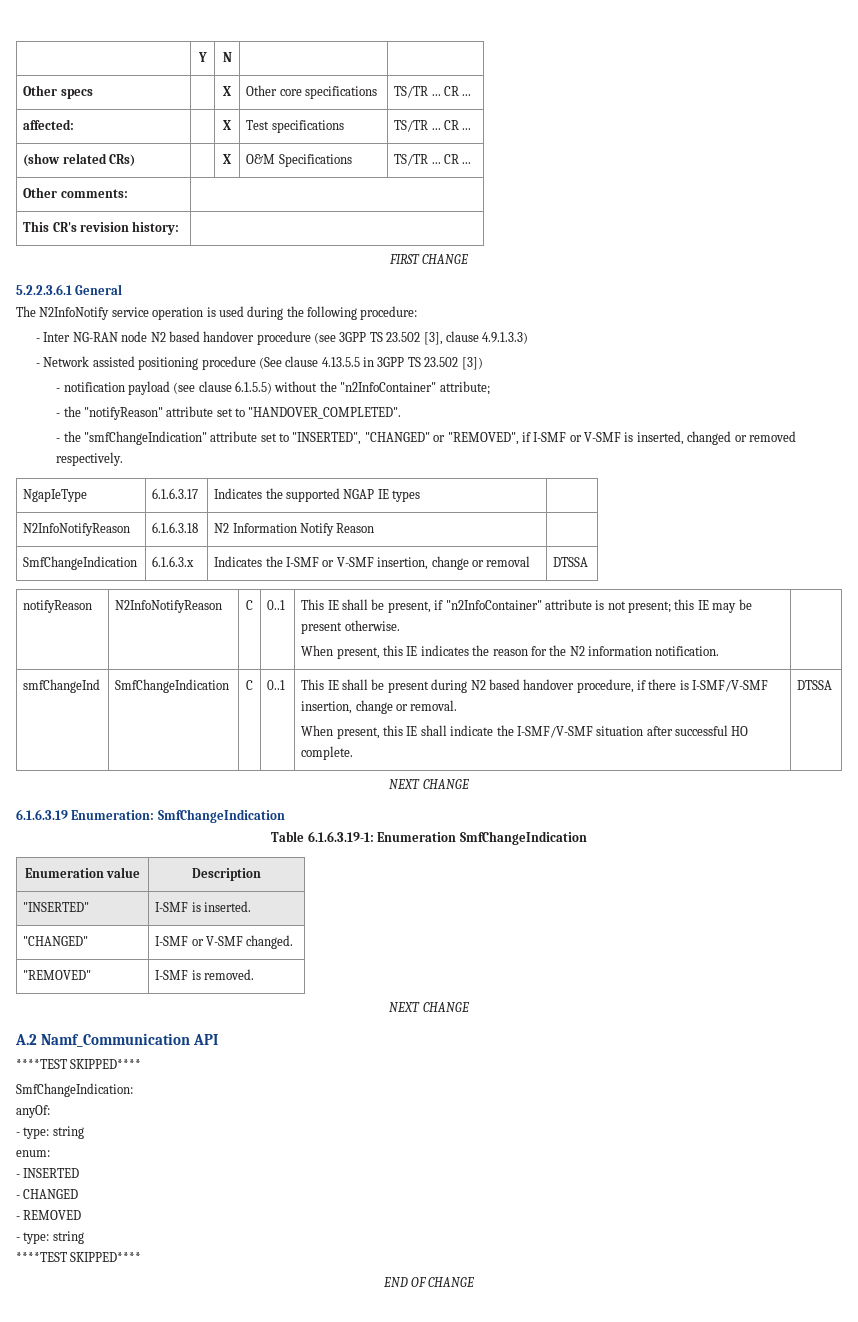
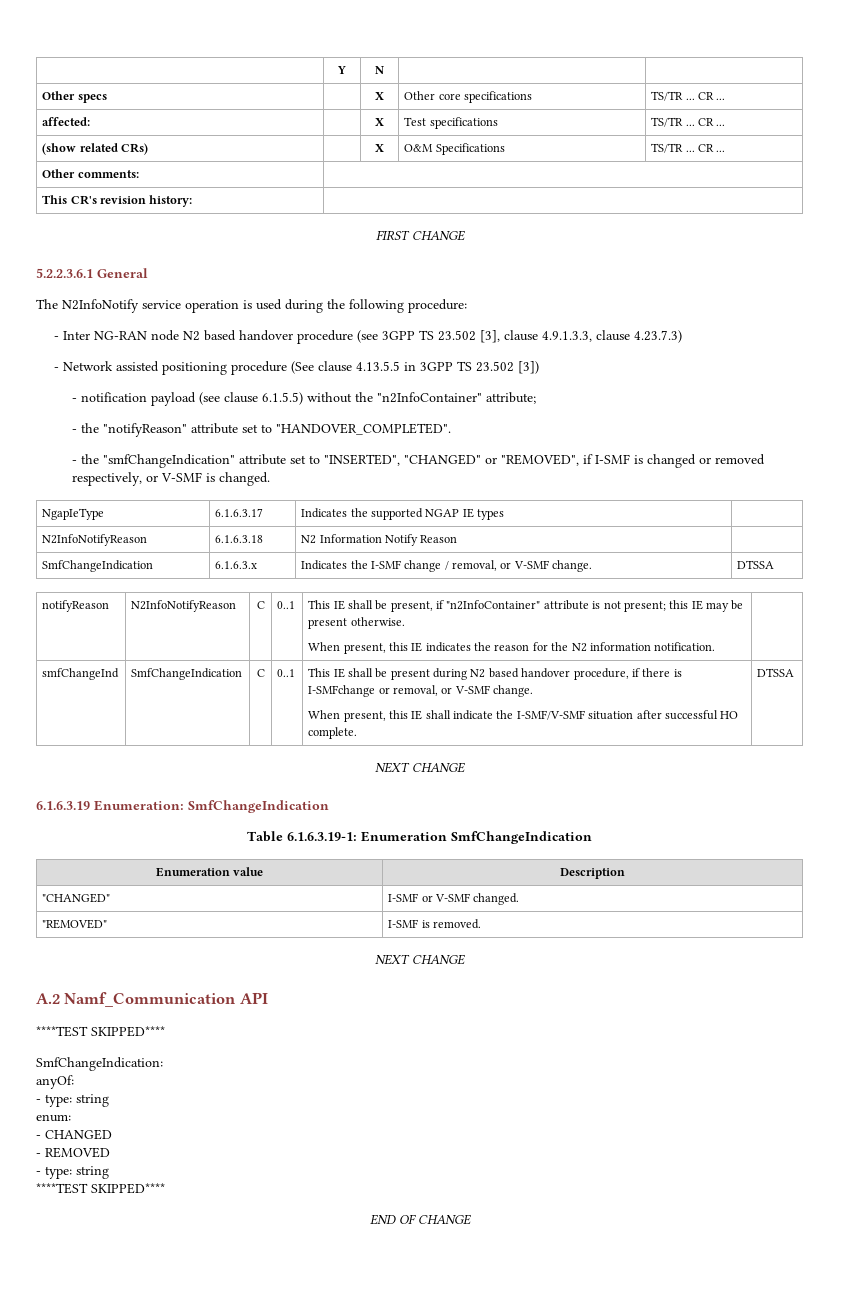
[482,332,529,344] 4.9.1.3.3) -> [542,330,683,343] 4.9.1.3.3, clause 4.23.7.3)
[569,431,796,445] [56,452,124,466] or V-SMF is inserted, changed or removed respectively. -> [634,454,766,468] [72,472,271,486] is changed or removed respectively, or V-SMF is changed.
[322,556,531,570] or V-SMF insertion, change or removal -> [404,560,593,572] change / removal, or V-SMF change.
[692,680,769,692] [301,700,458,714] I-SMF/V-SMF insertion, change or removal. -> [308,685,534,697] I-SMFchange or removal, or V-SMF change.
[23,902,90,912] [155,901,252,912] // "INSERTED" | I-SMF is inserted. -> (625, 873) none
[16,1168,80,1178] // - INSERTED -> (71, 1118) none

